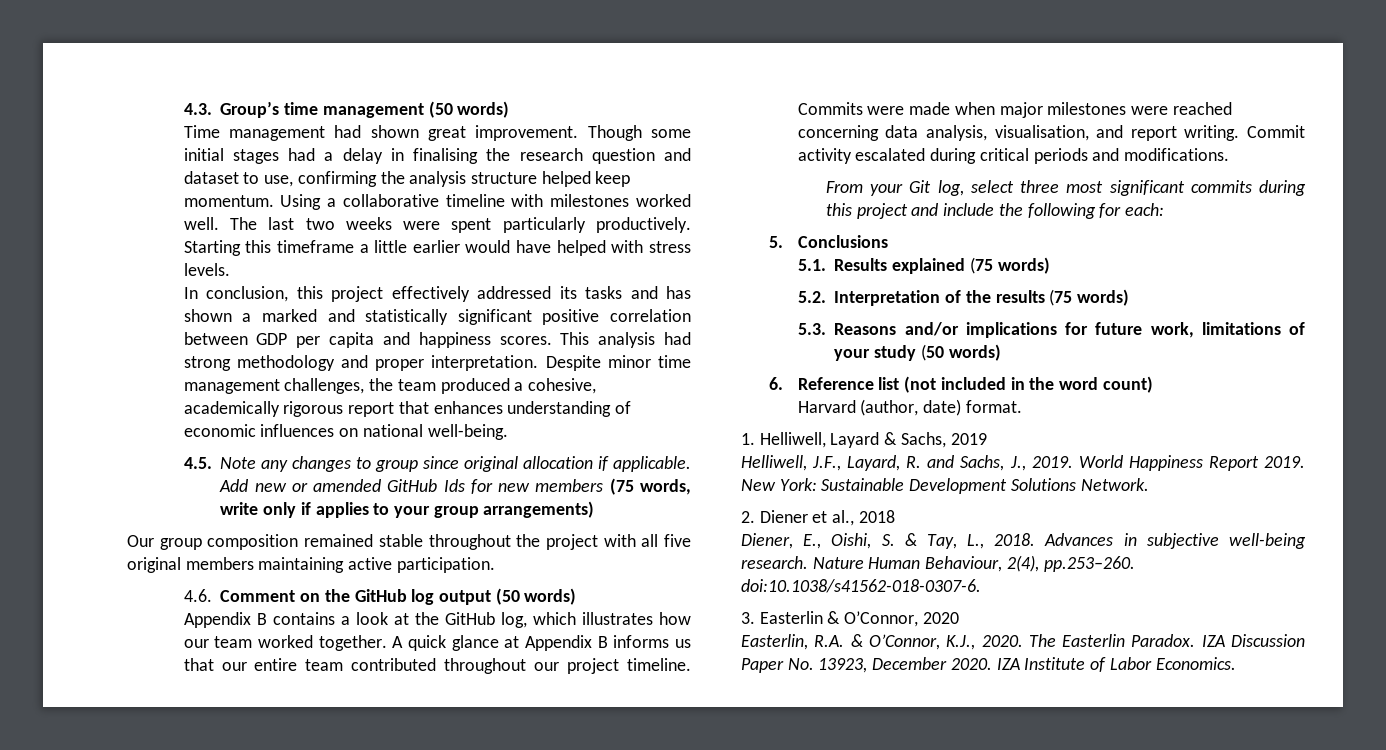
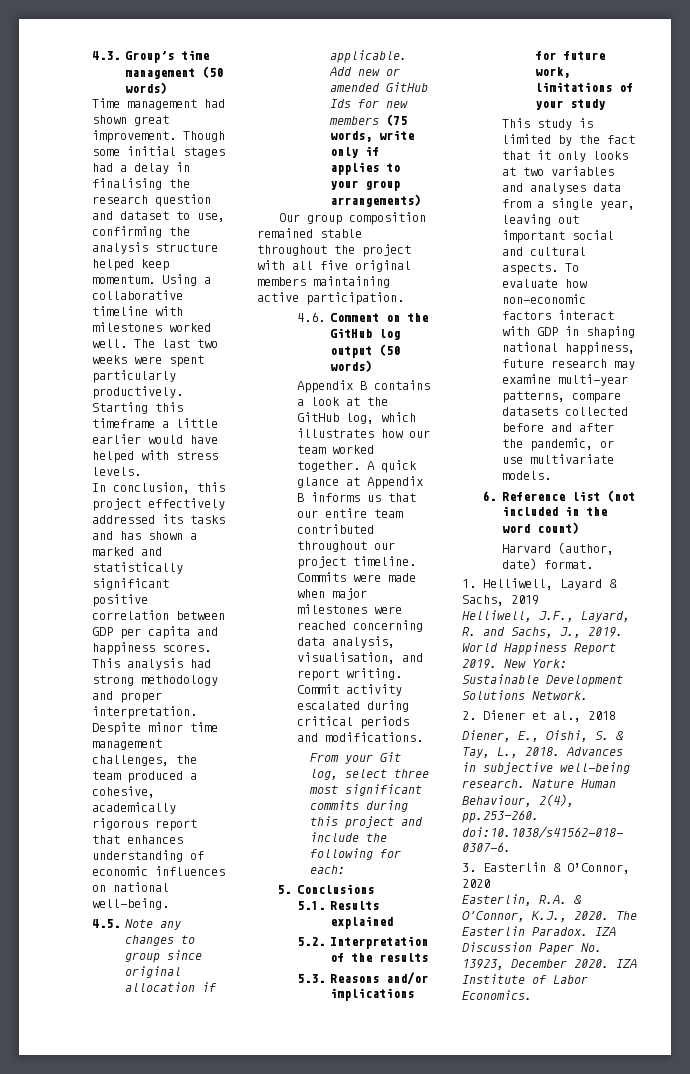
[969,257,1050,274] (75 words) -> (393, 922) none
[1049,289,1130,306] (75 words) -> (428, 957) none
[920,344,1001,361] (50 words) -> [501,118,593,130] [501,134,635,146] [501,150,628,162] [501,166,614,176] [501,183,621,194] [501,198,635,210] [501,214,579,226] [501,230,614,243] [501,247,586,256] [501,263,579,275] [501,279,587,288] [501,294,586,304] [501,310,614,320] [501,326,635,339] [501,342,635,355] [501,359,635,370] [501,374,628,386] [501,391,621,403] [501,407,628,416] [501,423,614,432] [501,438,614,451] [501,454,614,464] [501,471,551,480] // This study is limited by the fact that it only looks at two variables and analyses data from a single year, leaving out important social and cultural aspects. To evaluate how non-economic factors interact with GDP in shaping national happiness, future research may examine multi-year patterns, compare datasets collected before and after the pandemic, or use multivariate models.

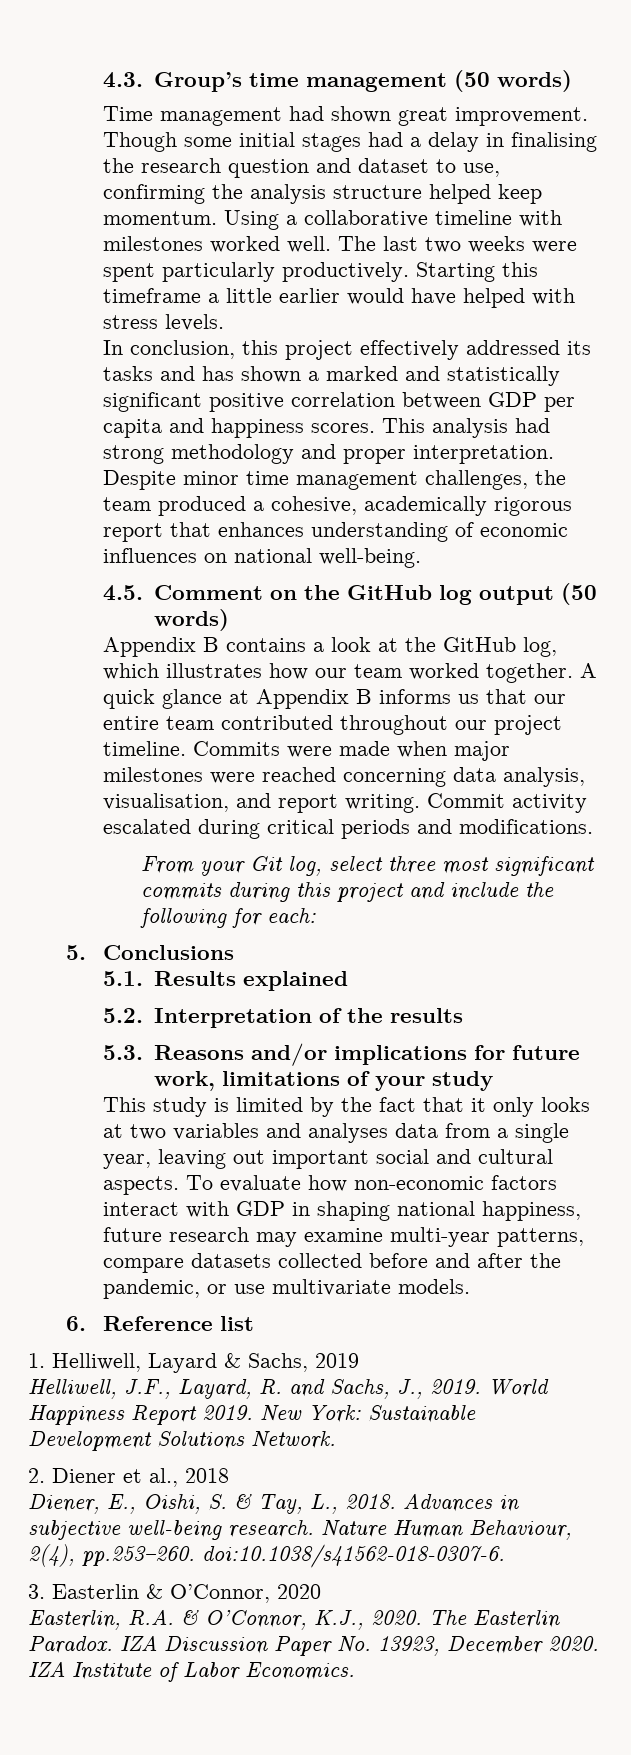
[124,919,181,930] [124,935,195,946] [124,950,202,963] [124,966,181,978] [124,982,217,992] [329,50,407,63] [328,67,400,76] [329,82,428,92] [329,99,408,108] [328,114,407,126] [329,130,414,142] [329,146,379,158] [329,162,400,175] [329,180,400,191] [329,194,421,207] [278,212,426,225] [257,228,362,238] [257,244,411,257] [257,260,411,272] [257,276,390,288] [257,292,404,305] [296,312,325,322] Note any changes to group since original allocation if applicable. Add new or amended GitHub Ids for new members (75 words, write only if applies to your group arrangements) // Our group composition remained stable throughout the project with all five original members maintaining active participation. // 4.6. -> (143, 593) none
[606,490,635,502] [501,506,607,516] [501,522,579,534] [501,542,614,555] [501,558,593,570] (not included in the word count) // Harvard (author, date) format. -> (254, 1323) none

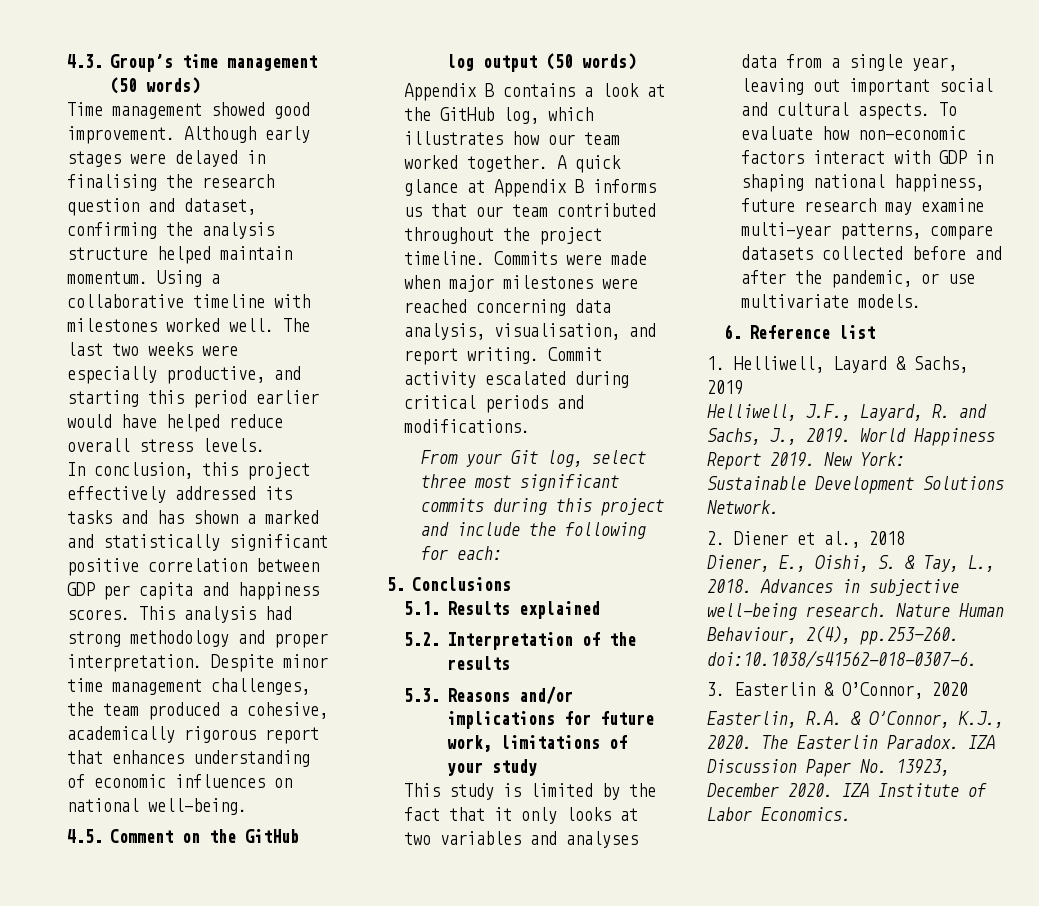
[288,106,588,126] [102,132,479,152] had shown great improvement. Though some initial stages had a delay -> [210,102,310,119] [66,126,310,144] [66,150,238,167] showed good improvement. Although early stages were delayed
[357,158,500,177] dataset to use, -> [183,198,256,215] dataset,
[497,184,542,204] keep -> [219,246,292,260] maintain
[102,262,538,282] [102,288,272,303] spent particularly productively. Starting this timeframe a little -> [66,366,301,384] [66,390,247,408] especially productive, and starting this period
[531,288,575,305] with -> [228,414,283,428] [66,438,130,452] reduce overall
[102,716,159,730] entire -> (503, 211) none
[454,720,487,730] our -> [502,227,530,241] the

